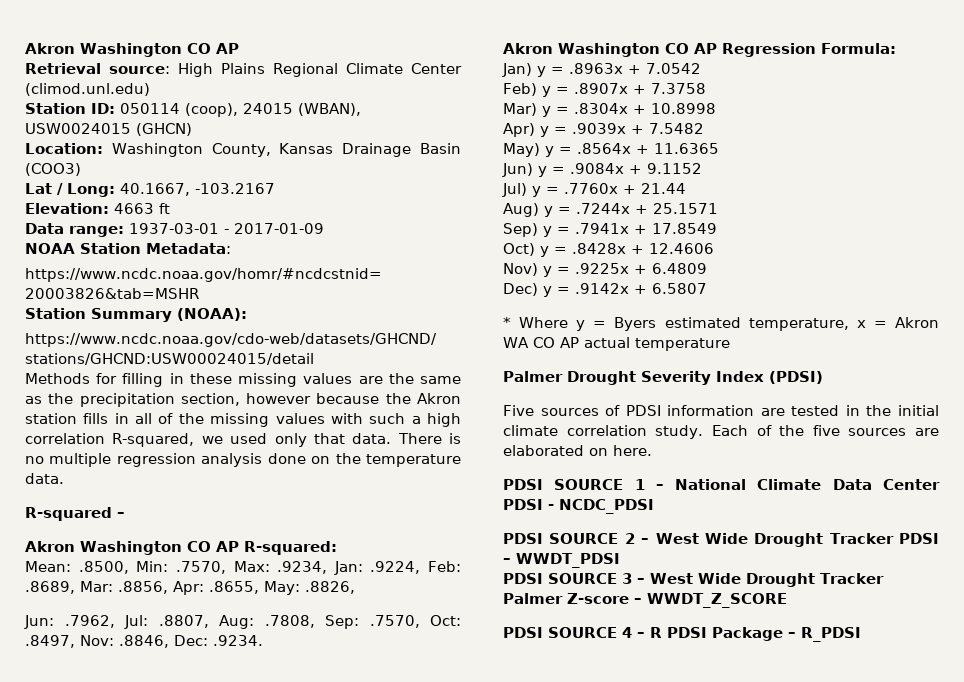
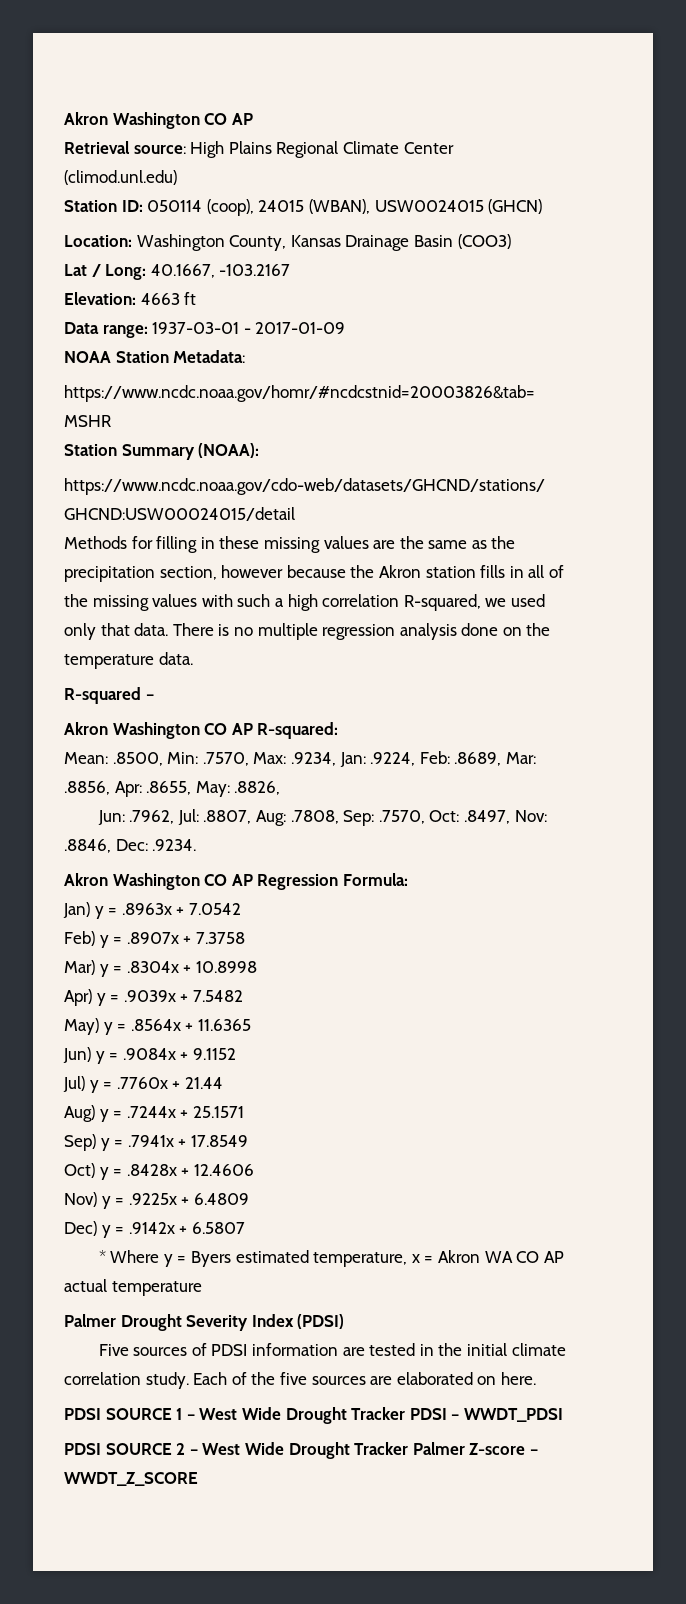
[675,479,940,490] [503,499,654,514] [503,533,650,544] National Climate Data Center PDSI - NCDC_PDSI // PDSI SOURCE 2 – -> (195, 1417) none
[622,573,632,584] 3 -> [176,1443,186,1455] 2
[503,627,861,642] // PDSI SOURCE 4 – R PDSI Package – R_PDSI -> (198, 1479) none

